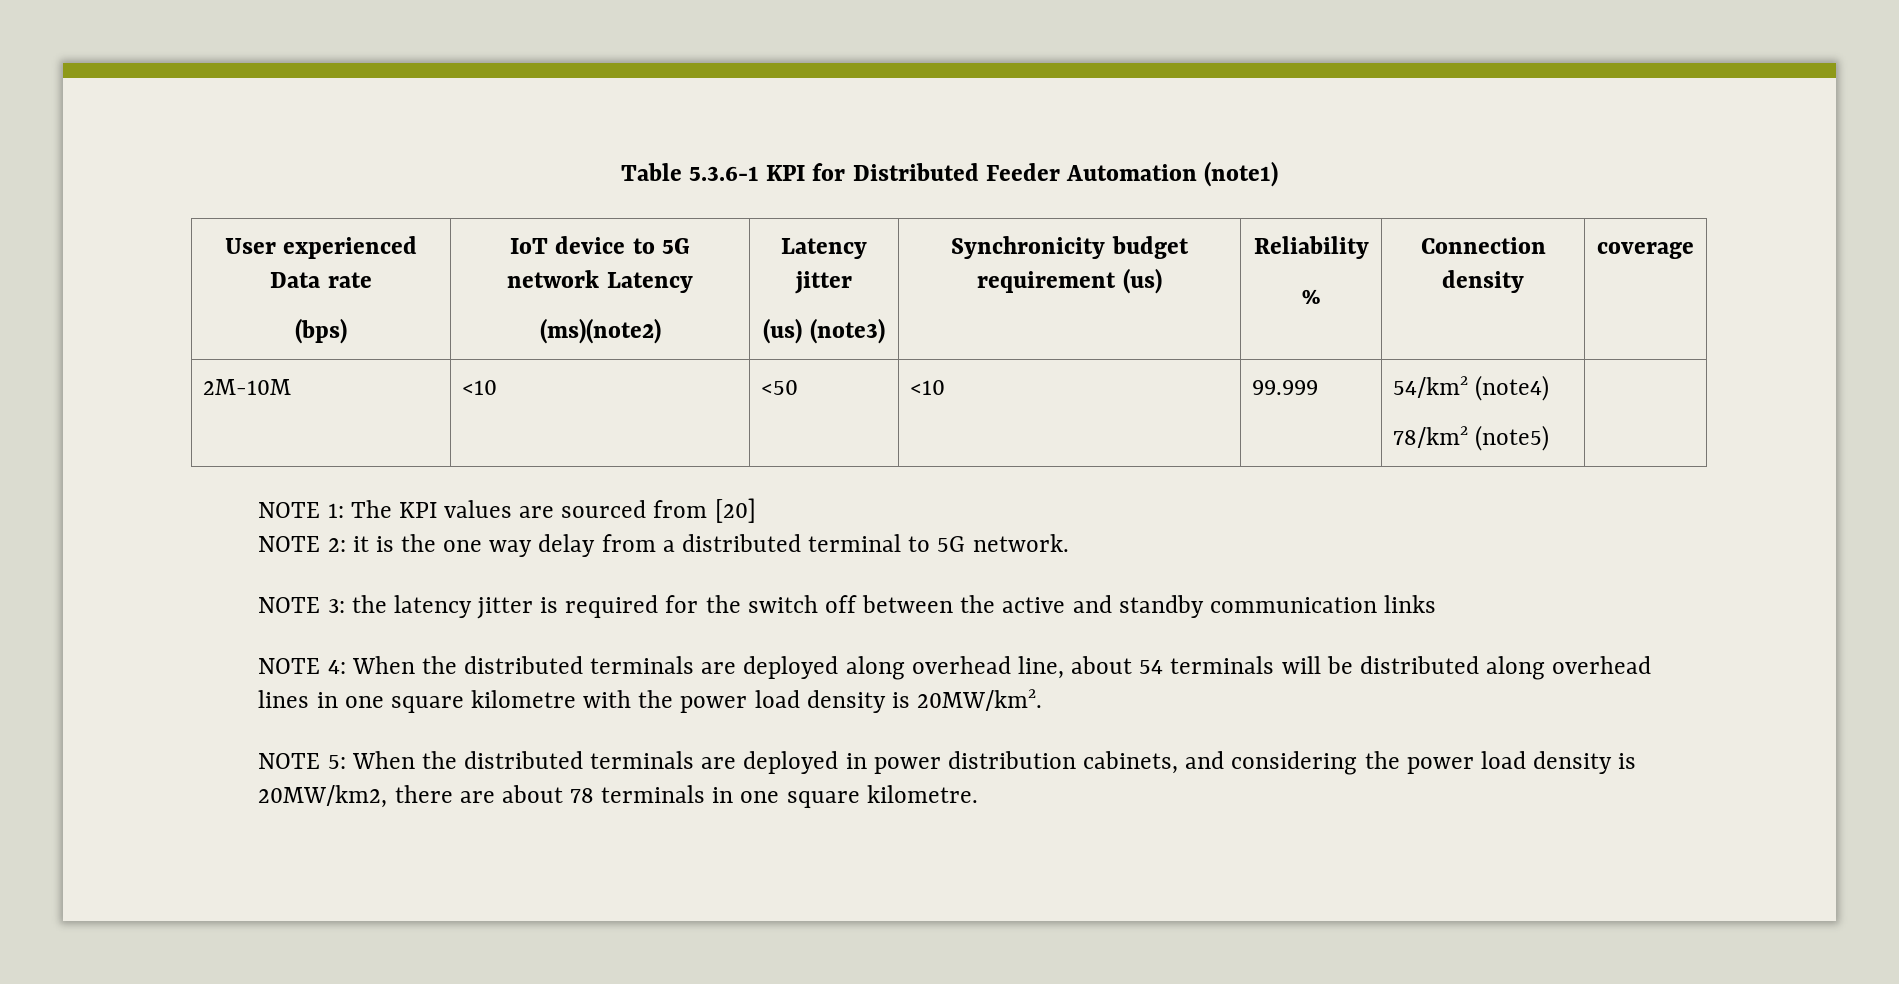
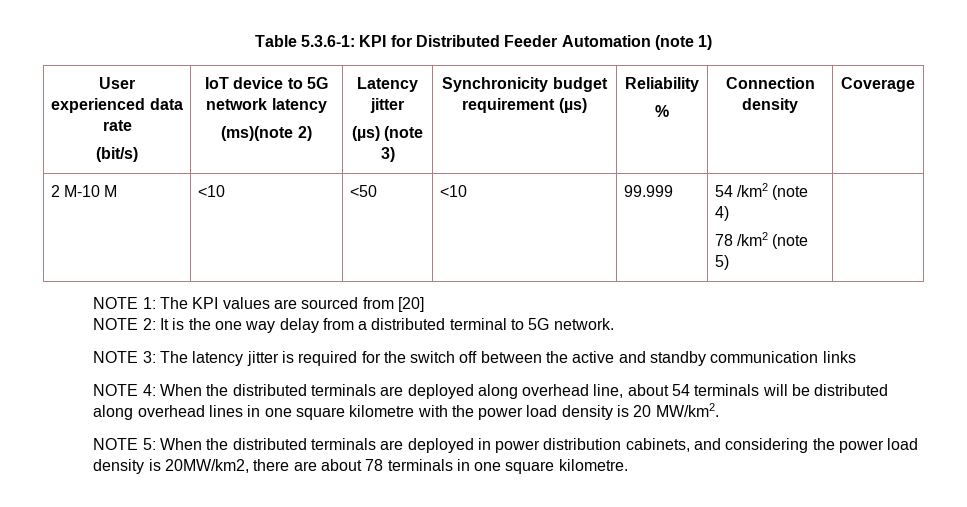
[689,166,760,181] 5.3.6-1 -> [301,35,356,47] 5.3.6-1:
[1204,161,1279,187] (note1) -> [654,35,713,50] (note 1)
[270,272,321,288] Data -> [149,98,183,110] data
[295,318,347,344] (bps) -> [96,147,138,162] (bit/s)
[606,272,693,293] [539,318,661,344] Latency // (ms)(note2) -> [271,98,327,113] [221,126,312,141] latency // (ms)(note 2)
[763,318,885,344] (us) (note3) -> [351,126,424,141] [380,147,395,162] (µs) (note 3)
[1122,268,1162,294] (us) -> [558,98,587,113] (µs)
[1597,242,1694,259] [203,379,292,395] coverage // 2M-10M -> [841,77,915,92] [50,185,118,197] Coverage // 2 M-10 M
[1393,375,1550,401] [1393,425,1550,451] 54/km2 (note4) // 78/km2 (note5) -> [714,183,809,200] [714,206,729,221] [714,232,809,249] [714,255,729,270] 54 /km2 (note 4) // 78 /km2 (note 5)
[352,536,369,552] it -> [159,318,169,330] It
[351,595,387,613] the -> [159,351,188,363] The
[917,689,1043,711] 20MW/km2. -> [633,403,719,417] 20 MW/km2.

